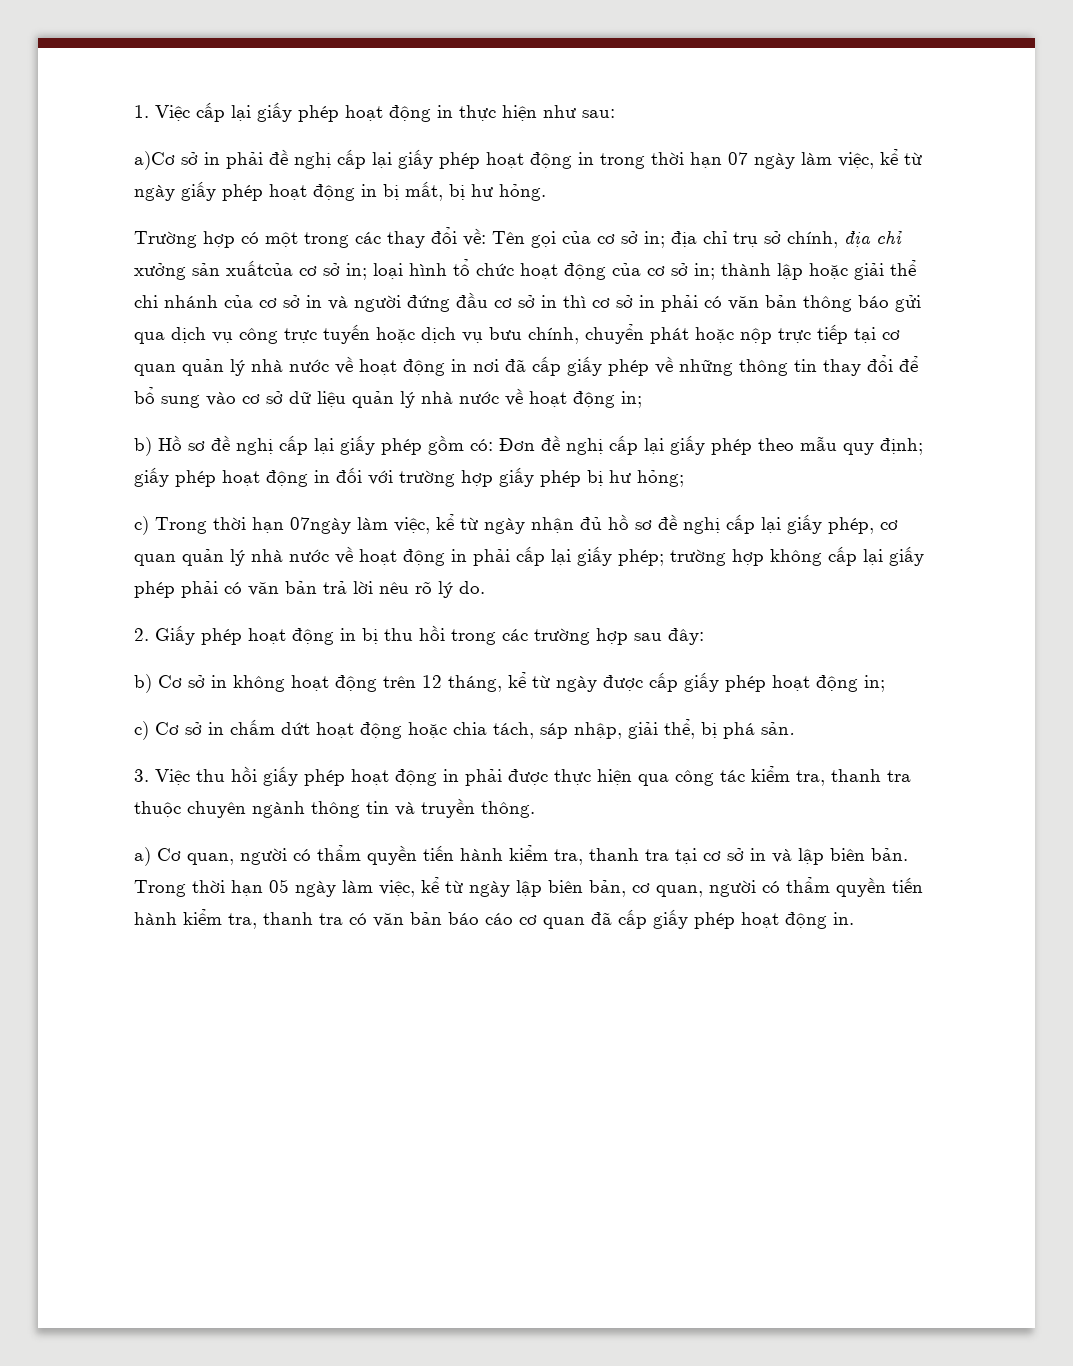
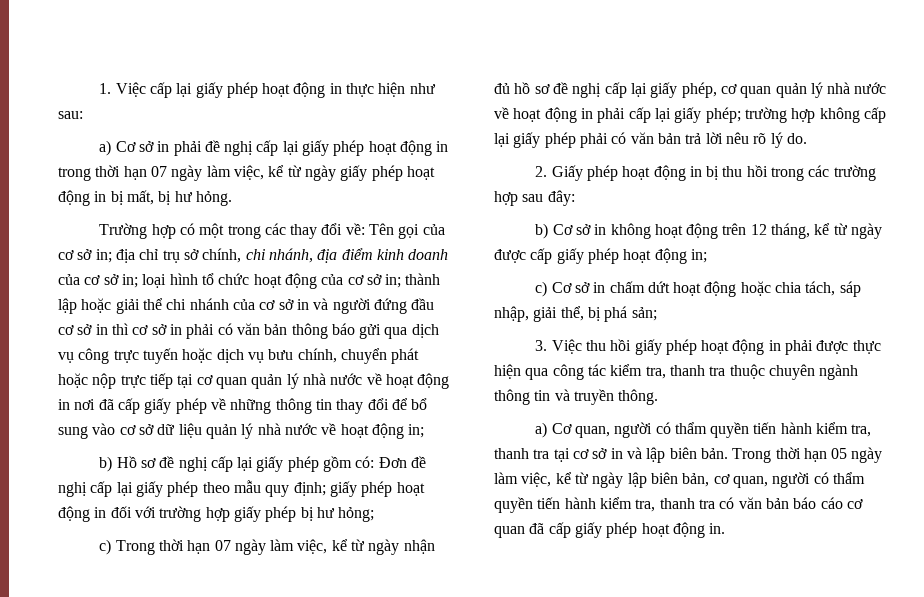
[134,151,175,170] a)Cơ -> [99,140,136,156] a) Cơ
[844,231,902,247] [134,260,293,280] địa chỉ xưởng sản xuấtcủa -> [245,248,449,263] [58,274,80,285] chi nhánh, địa điểm kinh doanh của
[290,517,351,534] 07ngày -> [214,539,266,555] 07 ngày
[761,722,795,735] sản. -> [631,307,657,321] sản;

